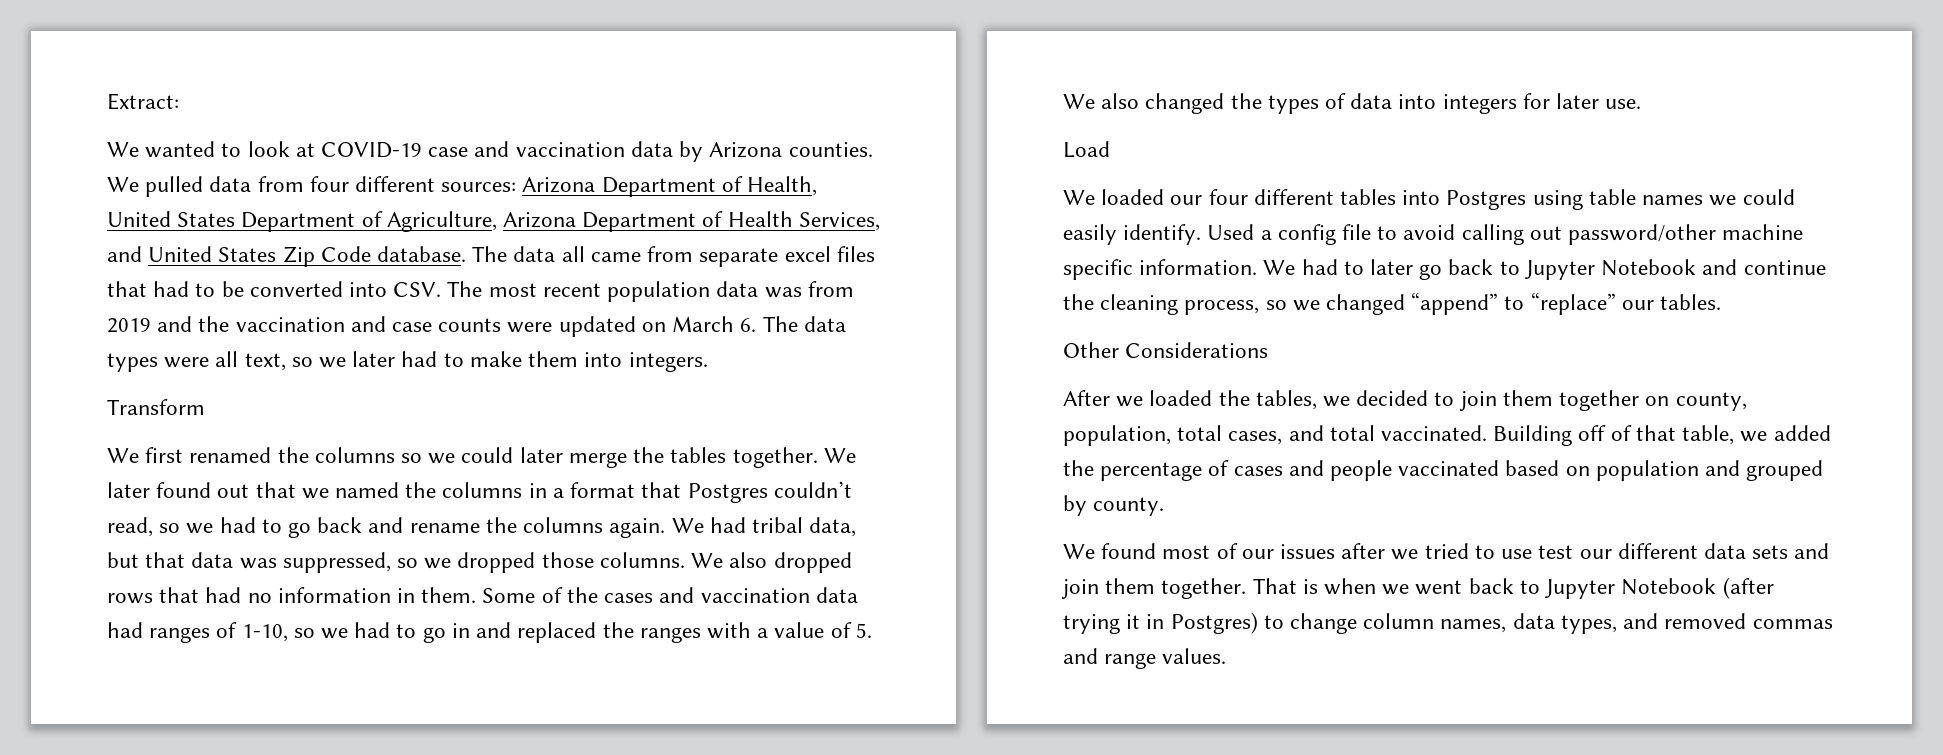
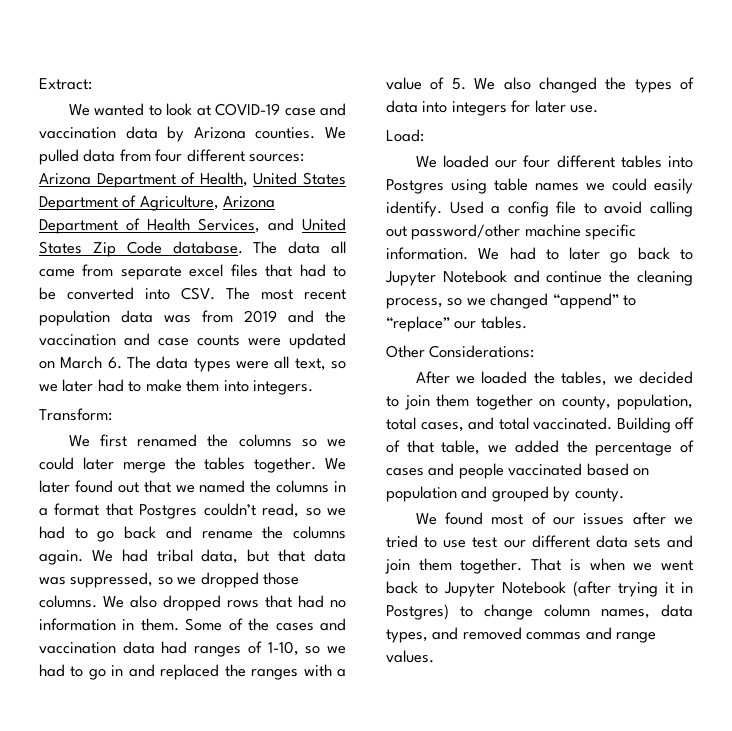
[107,399,205,415] Transform -> [39,408,112,421] Transform:
[1063,141,1110,158] Load -> [386,129,424,142] Load:
[1125,342,1269,358] Considerations -> [429,345,535,358] Considerations:

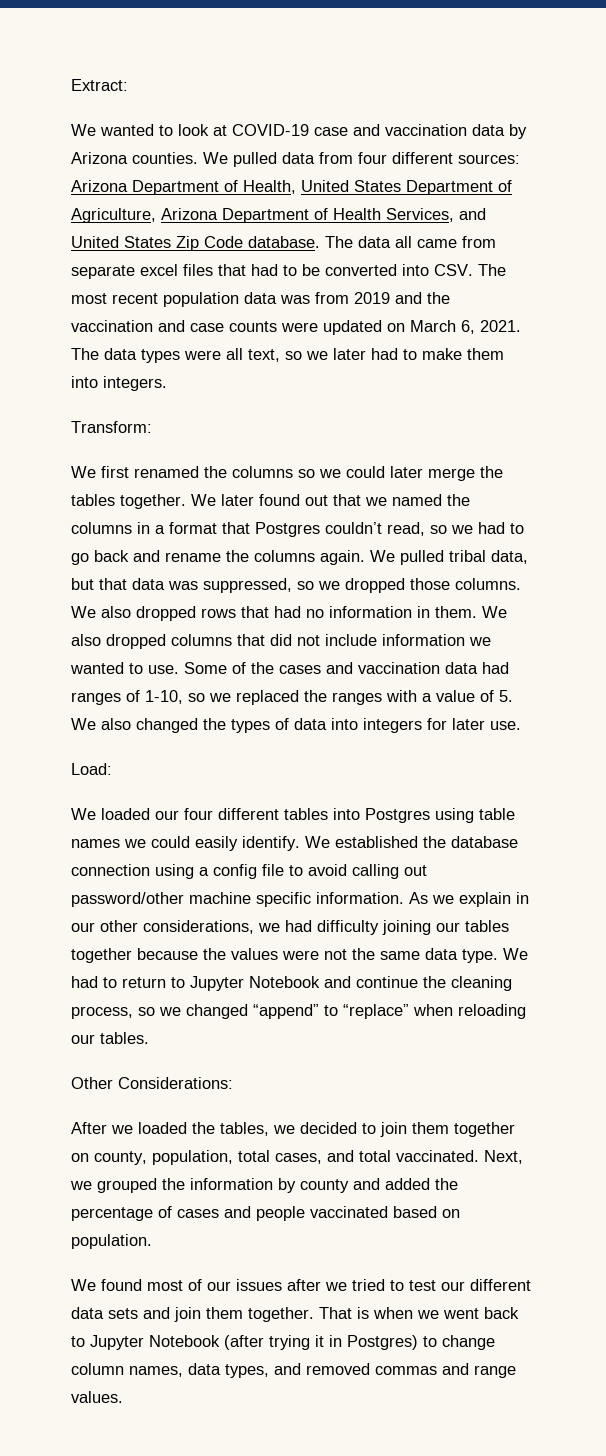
[107,357,122,369] 6. -> [461,320,521,334] 6, 2021.
[121,549,148,562] had -> [400,550,444,565] pulled
(179, 624) none -> [482,606,507,618] [71,634,491,649] [70,662,179,674] We also dropped columns that did not include information we wanted to use.
[39,664,155,680] had to go in and -> (231, 697) none
[449,201,484,214] Used -> [305,836,518,848] [71,864,194,879] We established the database connection using
[478,247,670,263] We had to later go back -> [409,892,529,907] [71,920,509,935] [71,948,528,963] [71,976,166,988] As we explain in our other considerations, we had difficulty joining our tables together because the values were not the same data type. We had to return
(450, 324) none -> [413,1004,526,1019] when reloading
[616,417,694,433] [386,440,508,455] Building off of that table, we -> [484,1150,523,1164] [70,1178,380,1193] Next, we grouped the information by county and
[386,486,624,502] population and grouped by county. -> [71,1234,152,1249] population.
[443,540,467,548] use -> (404, 1285) none

